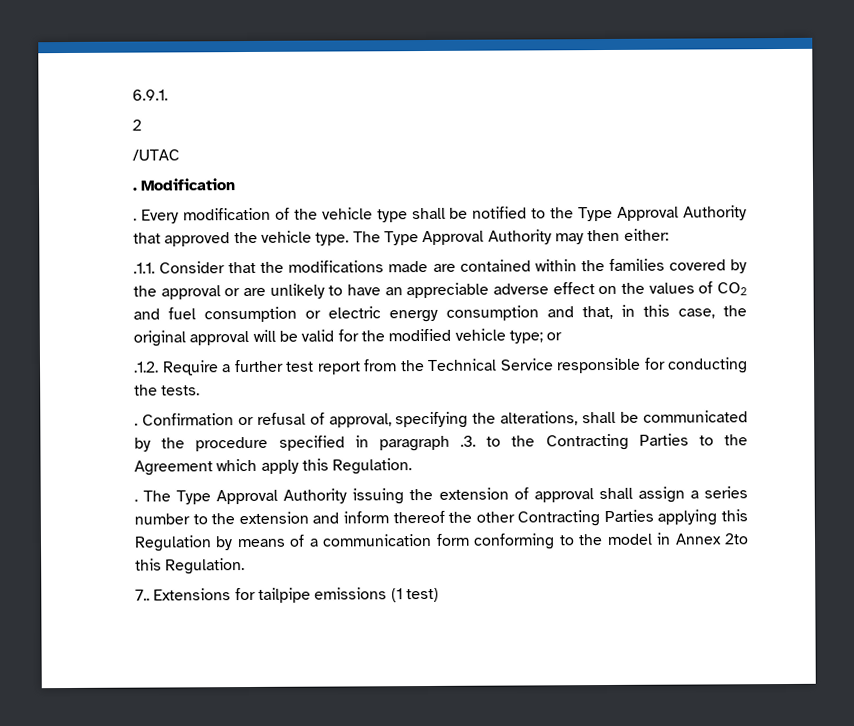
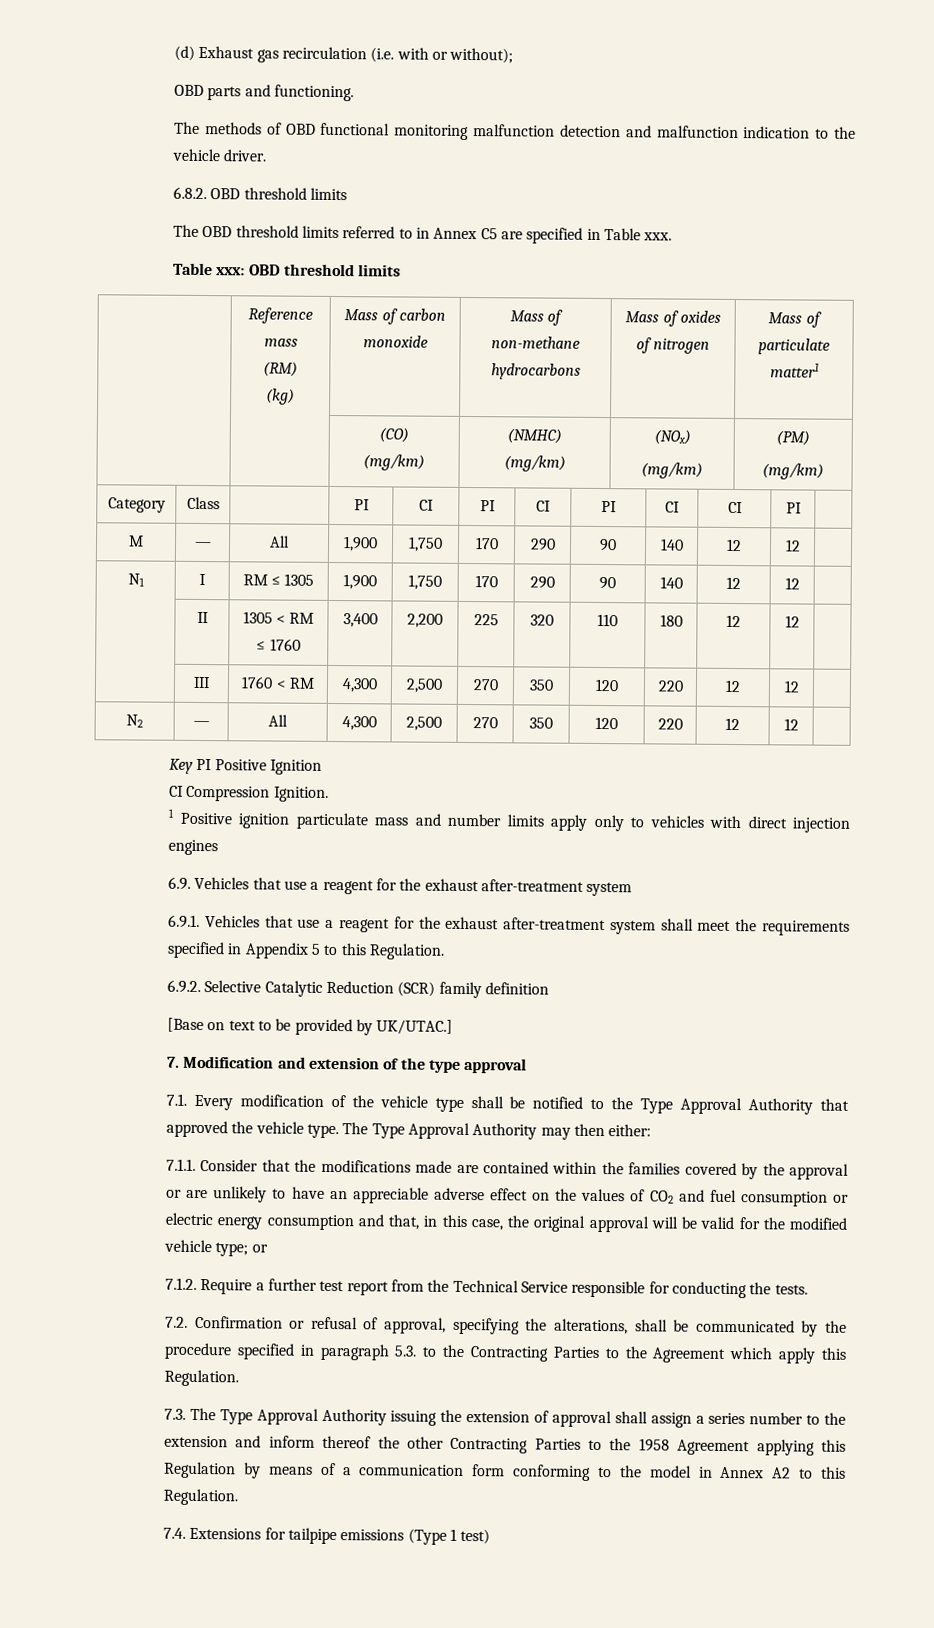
[131,89,168,101] [131,119,142,131] [131,149,180,161] [132,178,237,191] [132,217,137,221] 6.9.1. // 2 // /UTAC // . Modification // . -> [174,45,514,64] [174,84,355,102] [174,121,857,140] [172,148,267,162] [173,186,348,201] [173,224,673,244] [173,262,402,277] [248,307,313,324] [263,338,298,347] [263,361,298,377] [266,388,295,405] [344,308,446,325] [362,335,428,348] [509,309,564,326] [491,336,580,349] [490,363,581,380] [625,310,721,327] [635,337,711,354] [768,311,822,328] [758,338,830,355] [769,362,819,378] [379,427,409,443] [363,454,425,471] [507,428,562,444] [503,455,566,472] [653,429,691,445] [641,462,703,479] [776,430,810,446] [762,463,824,480] [107,497,166,513] [186,496,220,510] [353,499,370,511] [419,499,434,511] [479,500,496,512] [536,500,551,512] [601,500,617,513] [665,501,680,513] [727,501,743,514] [785,502,802,514] [128,535,144,547] [193,541,212,548] [269,535,290,548] [343,536,378,552] [408,536,443,552] [474,537,499,550] [529,538,556,551] [599,538,617,552] [659,538,684,551] [726,538,742,552] [784,539,801,552] [127,573,145,587] [199,573,206,586] [242,573,315,586] [343,574,377,590] [408,574,442,590] [474,575,498,588] [529,576,555,589] [599,576,616,590] [659,576,683,589] [726,576,741,590] [784,577,800,590] [196,611,209,624] [242,611,315,624] [256,638,301,651] [342,613,378,628] [407,613,443,628] [473,614,499,626] [530,614,554,626] [597,613,618,627] [659,614,683,627] [726,614,741,628] [784,615,800,628] [193,676,211,689] [241,676,315,689] [341,678,378,693] [406,678,443,693] [472,679,499,691] [529,679,554,691] [595,678,619,692] [657,680,684,692] [725,679,741,693] [783,680,800,693] [126,714,143,728] [192,720,210,727] [268,714,288,727] [341,716,377,731] [406,716,442,731] [472,717,498,729] [529,717,553,729] [595,716,618,730] [657,718,683,730] [725,717,740,731] [783,718,799,731] [169,758,323,775] [169,785,329,802] [168,808,850,833] [168,839,219,856] [168,876,633,897] [168,914,851,936] [167,941,445,960] [167,979,549,999] [167,1017,454,1036] [167,1055,528,1074] [166,1093,188,1106] (d) Exhaust gas recirculation (i.e. with or without); // OBD parts and functioning. // The methods of OBD functional monitoring malfunction detection and malfunction indication to the vehicle driver. // 6.8.2. OBD threshold limits // The OBD threshold limits referred to in Annex C5 are specified in Table xxx. // Table xxx: OBD threshold limits // | Reference mass // (RM) // (kg) | Mass of carbon monoxide | Mass of non-methane hydrocarbons | Mass of oxides of nitrogen | Mass of particulate matter1 // | | (CO) // (mg/km) | (NMHC) // (mg/km) | (NOx) // (mg/km) | (PM) // (mg/km) // Category | Class | | PI | CI | PI | CI | PI | CI | CI | PI | // M | — | All | 1,900 | 1,750 | 170 | 290 | 90 | 140 | 12 | 12 | // N1 | I | RM ≤ 1305 | 1,900 | 1,750 | 170 | 290 | 90 | 140 | 12 | 12 | // | II | 1305 < RM ≤ 1760 | 3,400 | 2,200 | 225 | 320 | 110 | 180 | 12 | 12 | // | III | 1760 < RM | 4,300 | 2,500 | 270 | 350 | 120 | 220 | 12 | 12 | // N2 | — | All | 4,300 | 2,500 | 270 | 350 | 120 | 220 | 12 | 12 | // Key PI Positive Ignition // CI Compression Ignition. // 1 Positive ignition particulate mass and number limits apply only to vehicles with direct injection engines // 6.9. Vehicles that use a reagent for the exhaust after-treatment system // 6.9.1. Vehicles that use a reagent for the exhaust after-treatment system shall meet the requirements specified in Appendix 5 to this Regulation. // 6.9.2. Selective Catalytic Reduction (SCR) family definition // [Base on text to be provided by UK/UTAC.] // 7. Modification and extension of the type approval // 7.1.
[132,262,155,274] .1.1. -> [166,1158,197,1171] 7.1.1.
[132,361,159,373] .1.2. -> [165,1277,198,1290] 7.1.2.
[133,422,138,426] . -> [165,1316,189,1328] 7.2.
[459,435,476,447] .3. -> [394,1345,418,1357] 5.3.
[133,498,138,502] . -> [164,1408,187,1420] 7.3.
(654, 516) none -> [588,1438,751,1456] to the 1958 Agreement
[723,533,749,545] [134,558,246,575] [134,589,150,601] 2to this Regulation. // 7.. -> [772,1466,847,1479] [163,1488,239,1506] [163,1527,187,1539] A2 to this Regulation. // 7.4.
[390,588,403,603] (1 -> [407,1528,457,1545] (Type 1

